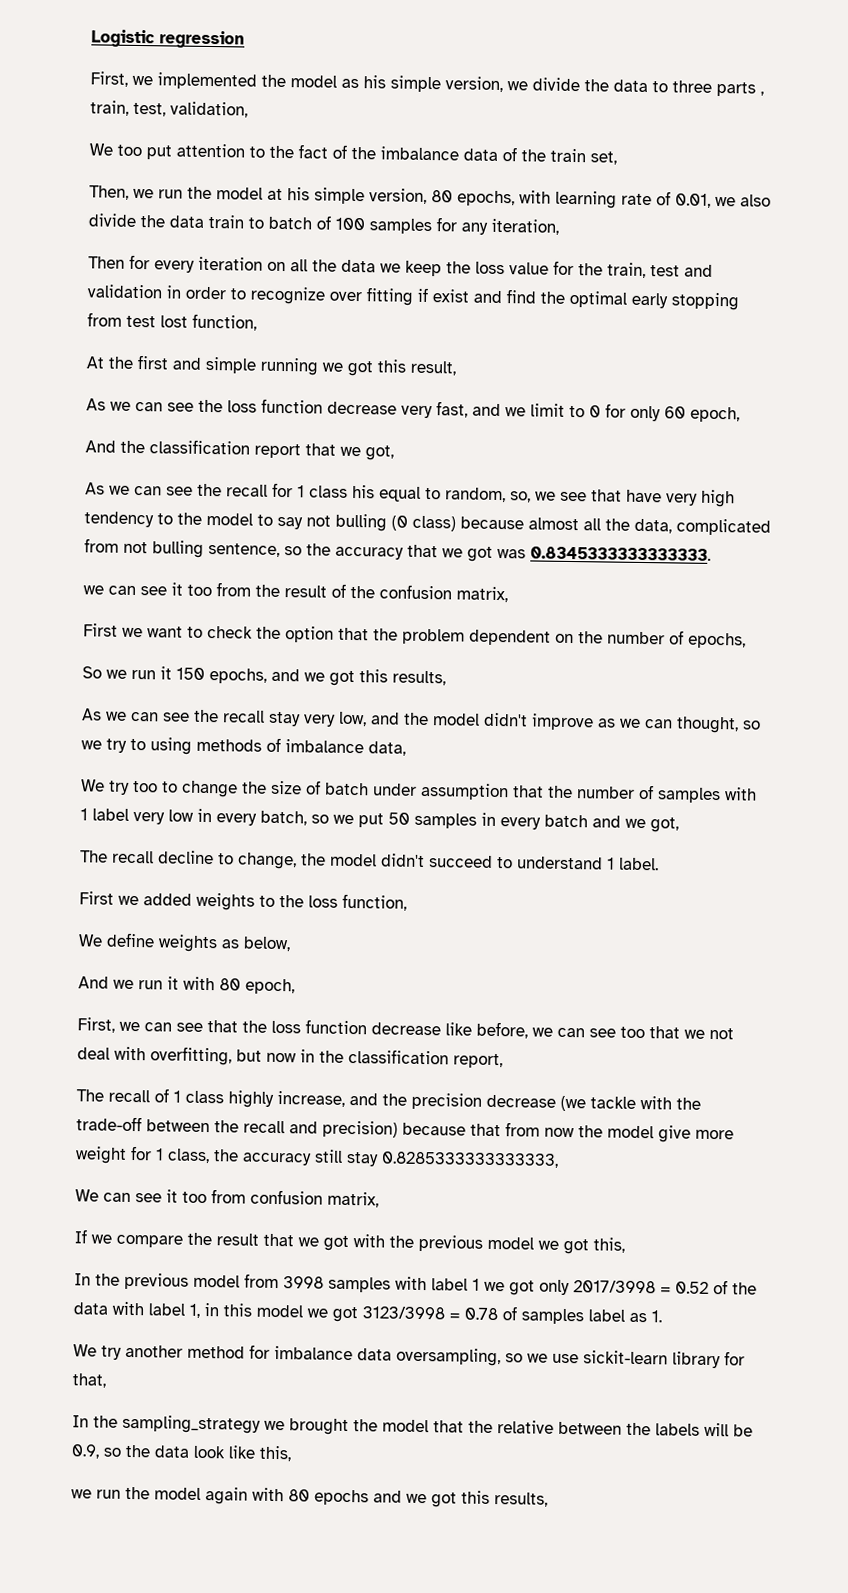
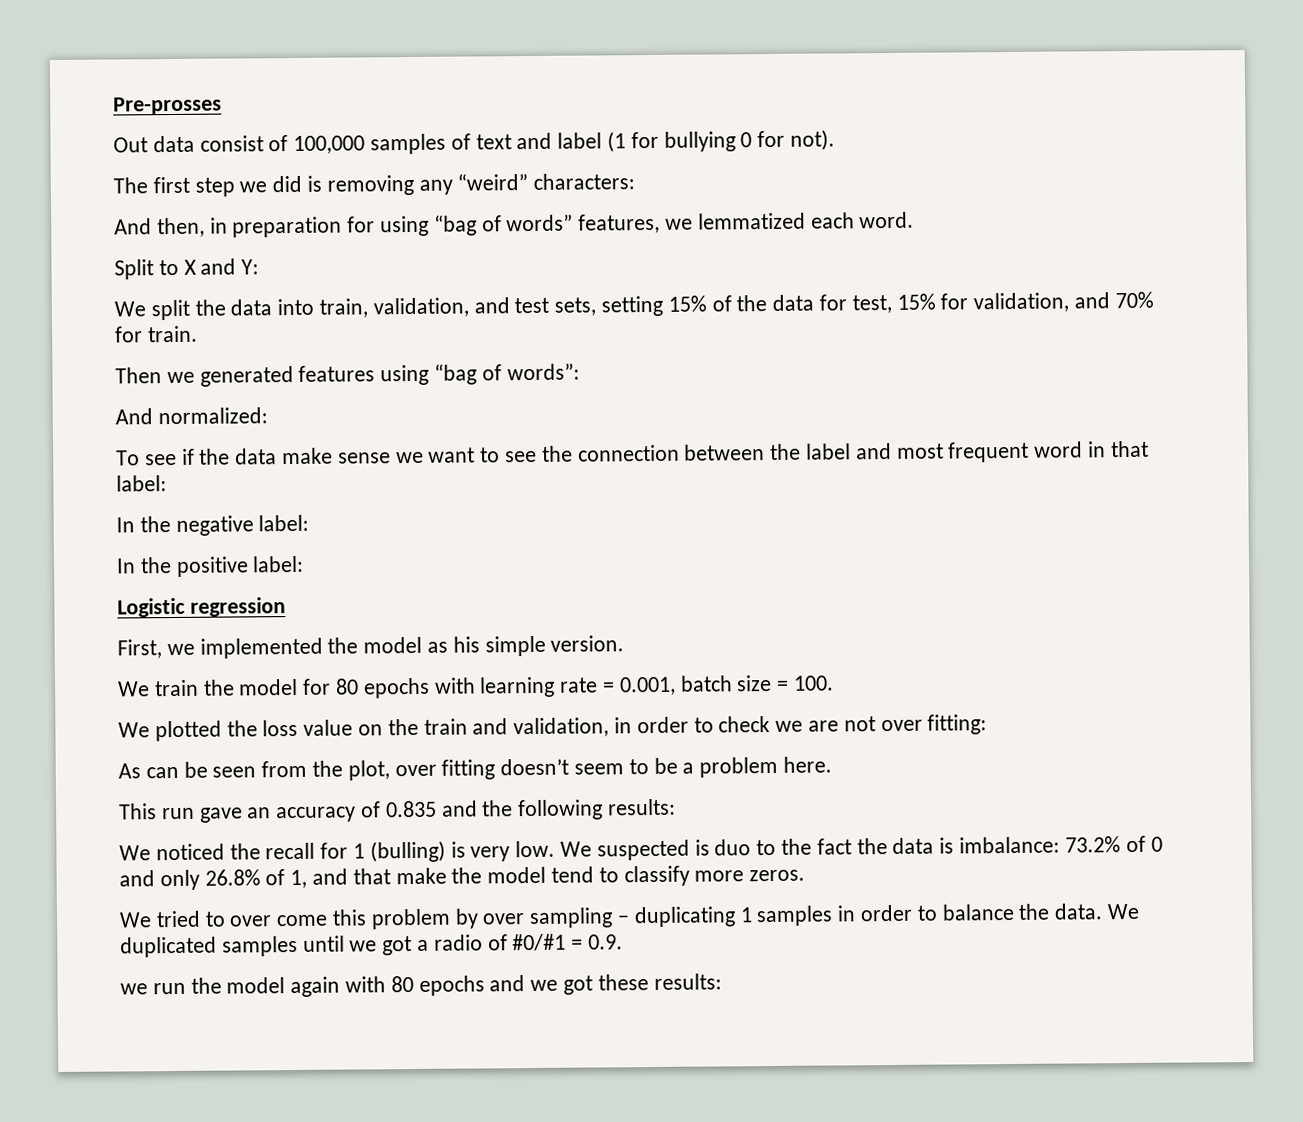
(91, 38) none -> [113,96,222,115] [113,129,836,155] [113,173,636,197] [114,211,915,238] [114,258,260,280] [114,291,1154,321] [115,325,198,343] [115,363,580,387] [115,407,268,425] [116,440,1149,466] [116,475,167,492] [116,514,310,536] [116,555,305,577] Pre-prosses // Out data consist of 100,000 samples of text and label (1 for bullying 0 for not). // The first step we did is removing any “weird” characters: // And then, in preparation for using “bag of words” features, we lemmatized each word. // Split to X and Y: // We split the data into train, validation, and test sets, setting 15% of the data for test, 15% for validation, and 70% for train. // Then we generated features using “bag of words”: // And normalized: // To see if the data make sense we want to see the connection between the label and most frequent word in that label: // In the negative label: // In the positive label: //
[445,76,764,97] [90,100,248,118] [89,143,617,165] [89,185,771,209] [88,213,559,235] [88,254,713,279] [87,284,739,311] [87,312,257,331] [86,355,457,377] [86,398,740,423] [85,439,394,461] [85,482,735,508] [84,511,771,536] [84,538,711,562] [83,582,508,603] [83,623,746,649] [82,666,446,687] [82,708,761,734] [81,737,406,756] [81,779,757,804] [80,808,679,833] [80,850,659,871] [79,891,407,911] [78,932,291,953] [78,976,295,995] [77,1017,734,1040] [77,1046,503,1069] [76,1088,701,1112] [76,1116,734,1143] [75,1145,559,1168] [75,1189,379,1208] [74,1229,625,1255] [74,1272,757,1296] [73,1301,662,1325] [73,1344,745,1369] [72,1373,107,1388] [72,1414,753,1437] [71,1444,292,1462] version, we divide the data to three parts , train, test, validation, // We too put attention to the fact of the imbalance data of the train set, // Then, we run the model at his simple version, 80 epochs, with learning rate of 0.01, we also divide the data train to batch of 100 samples for any iteration, // Then for every iteration on all the data we keep the loss value for the train, test and validation in order to recognize over fitting if exist and find the optimal early stopping from test lost function, // At the first and simple running we got this result, // As we can see the loss function decrease very fast, and we limit to 0 for only 60 epoch, // And the classification report that we got, // As we can see the recall for 1 class his equal to random, so, we see that have very high tendency to the model to say not bulling (0 class) because almost all the data, complicated from not bulling sentence, so the accuracy that we got was 0.8345333333333333. // we can see it too from the result of the confusion matrix, // First we want to check the option that the problem dependent on the number of epochs, // So we run it 150 epochs, and we got this results, // As we can see the recall stay very low, and the model didn't improve as we can thought, so we try to using methods of imbalance data, // We try too to change the size of batch under assumption that the number of samples with 1 label very low in every batch, so we put 50 samples in every batch and we got, // The recall decline to change, the model didn't succeed to understand 1 label. // First we added weights to the loss function, // We define weights as below, // And we run it with 80 epoch, // First, we can see that the loss function decrease like before, we can see too that we not deal with overfitting, but now in the classification report, // The recall of 1 class highly increase, and the precision decrease (we tackle with the trade-off between the recall and precision) because that from now the model give more weight for 1 class, the accuracy still stay 0.8285333333333333, // We can see it too from confusion matrix, // If we compare the result that we got with the previous model we got this, // In the previous model from 3998 samples with label 1 we got only 2017/3998 = 0.52 of the data with label 1, in this model we got 3123/3998 = 0.78 of samples label as 1. // We try another method for imbalance data oversampling, so we use sickit-learn library for that, // In the sampling_strategy we brought the model that the relative between the labels will be 0.9, so the data look like this, -> [550,635,625,652] [117,674,835,699] [118,714,988,742] [118,756,833,781] [119,798,677,823] [119,835,1163,863] [119,865,806,891] [119,903,1141,930] [120,933,624,958] version. // We train the model for 80 epochs with learning rate = 0.001, batch size = 100. // We plotted the loss value on the train and validation, in order to check we are not over fitting: // As can be seen from the plot, over fitting doesn’t seem to be a problem here. // This run gave an accuracy of 0.835 and the following results: // We noticed the recall for 1 (bulling) is very low. We suspected is duo to the fact the data is imbalance: 73.2% of 0 and only 26.8% of 1, and that make the model tend to classify more zeros. // We tried to over come this problem by over sampling – duplicating 1 samples in order to balance the data. We duplicated samples until we got a radio of #0/#1 = 0.9.
[461,1490,548,1507] this results, -> [597,973,722,991] these results:

